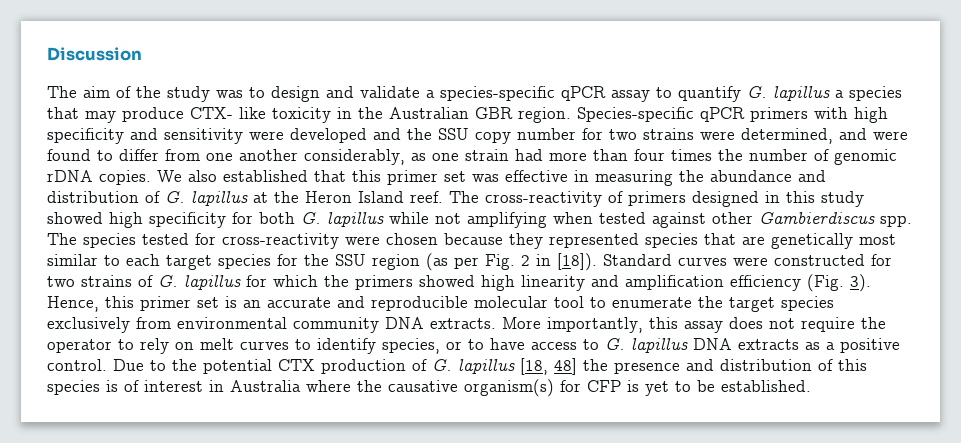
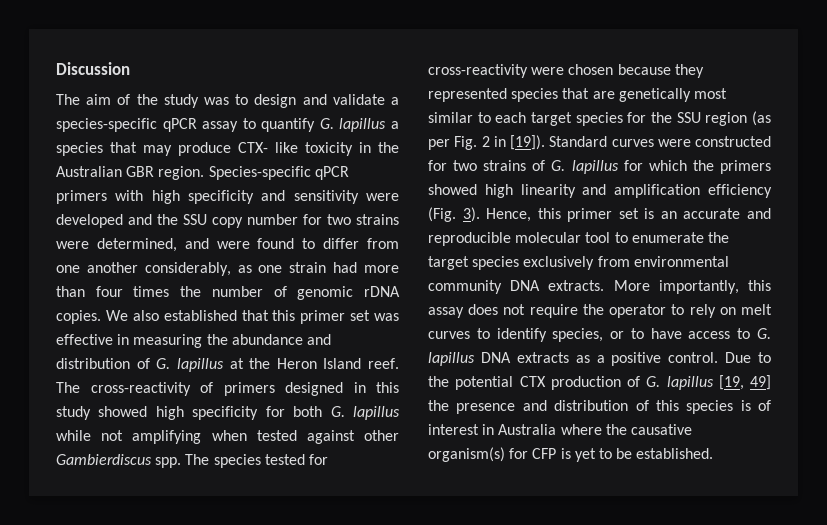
[557,253,597,271] [18]). -> [510,135,545,150] [19]).
[520,358,577,375] [18, 48] -> [718,375,771,390] [19, 49]

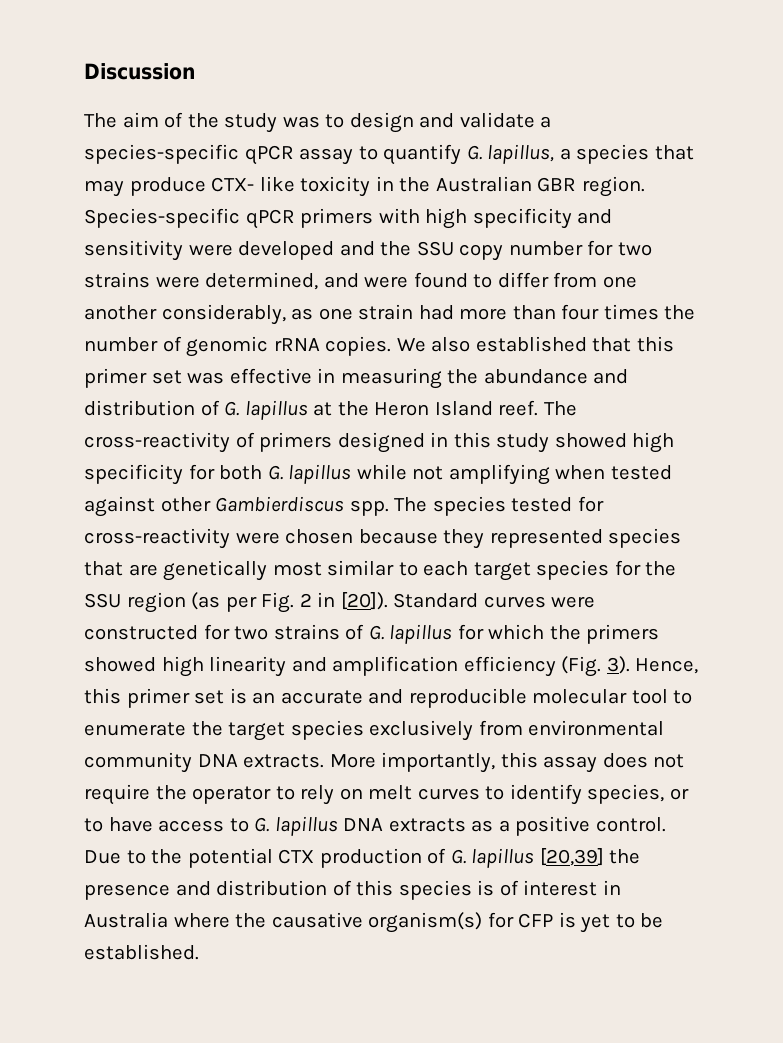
[339,118,387,132] lapillus -> [487,144,555,164] lapillus,
[364,286,400,297] rDNA -> [273,338,320,351] rRNA
[510,135,545,150] [19]). -> [340,592,388,610] [20]).
[718,375,771,390] [19, 49] -> [539,848,604,866] [20,39]

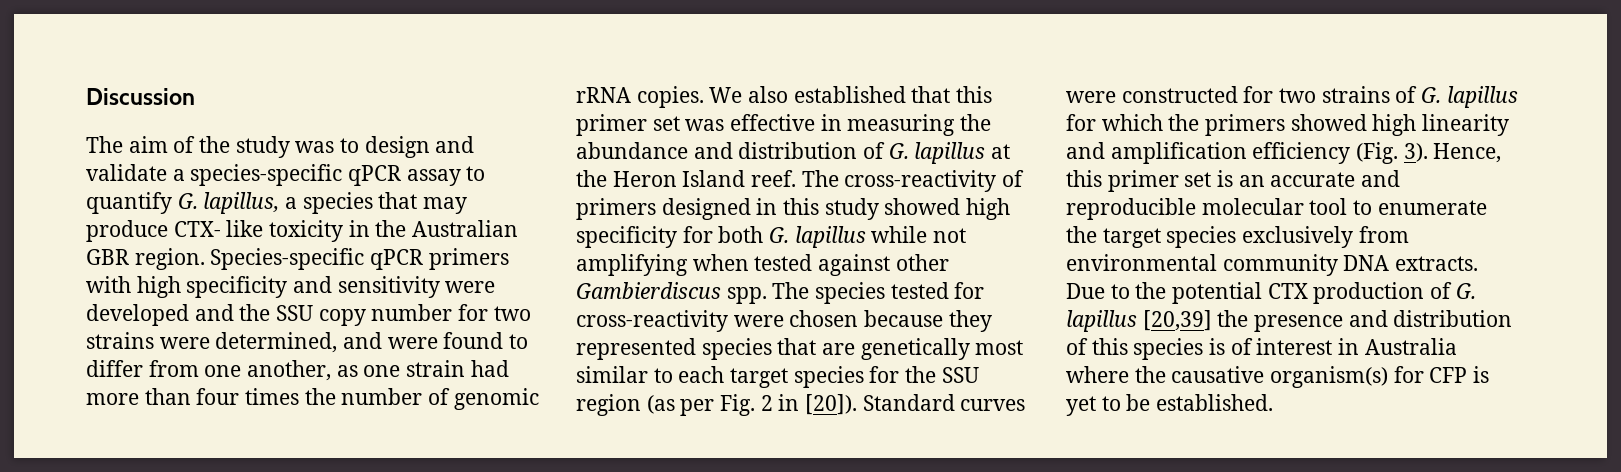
[84,304,286,325] another considerably, -> [247,360,332,381] another,
[329,752,685,773] [84,784,689,805] [84,816,666,836] More importantly, this assay does not require the operator to rely on melt curves to identify species, or to have access to G. lapillus DNA extracts as a positive control. -> (1479, 263) none

